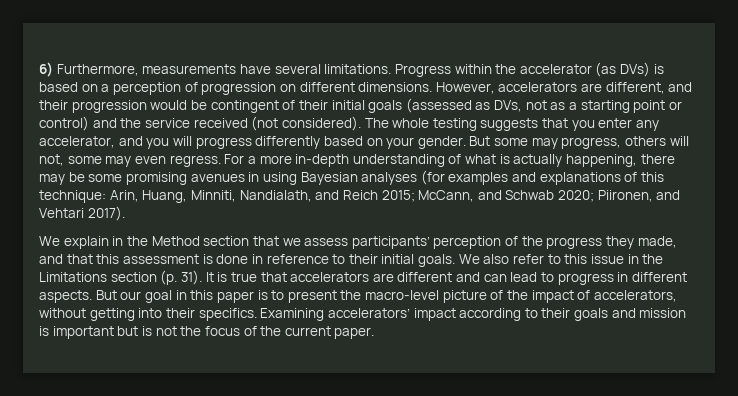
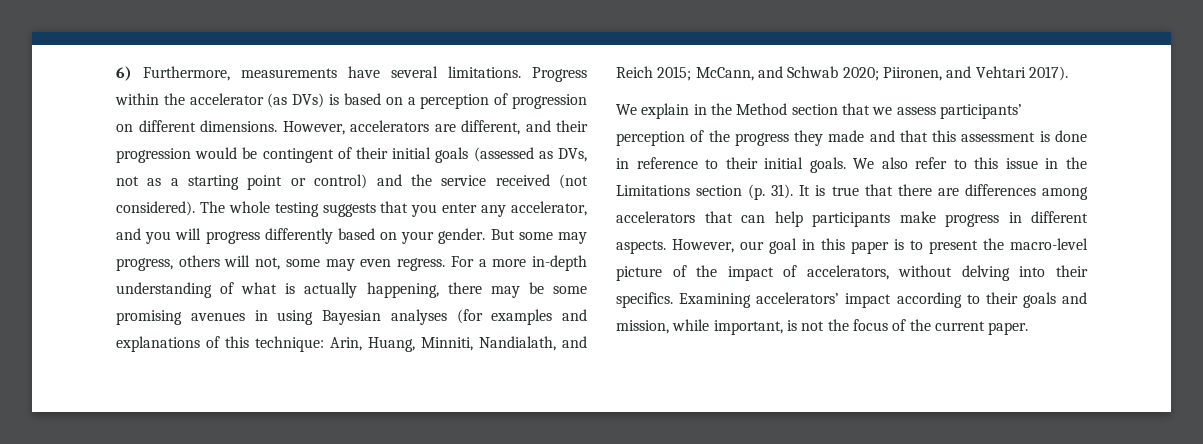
[637,236,677,248] made, -> [828,130,865,142] made
[290,272,555,282] accelerators are different and can lead to -> [897,184,1088,200] [616,211,936,227] there are differences among accelerators that can help participants make
[95,290,117,300] But -> [672,239,734,253] However,
[89,308,135,321] getting -> [961,265,1010,281] delving
[639,308,687,318] [39,326,139,339] mission is important but -> [616,319,783,335] mission, while important,

